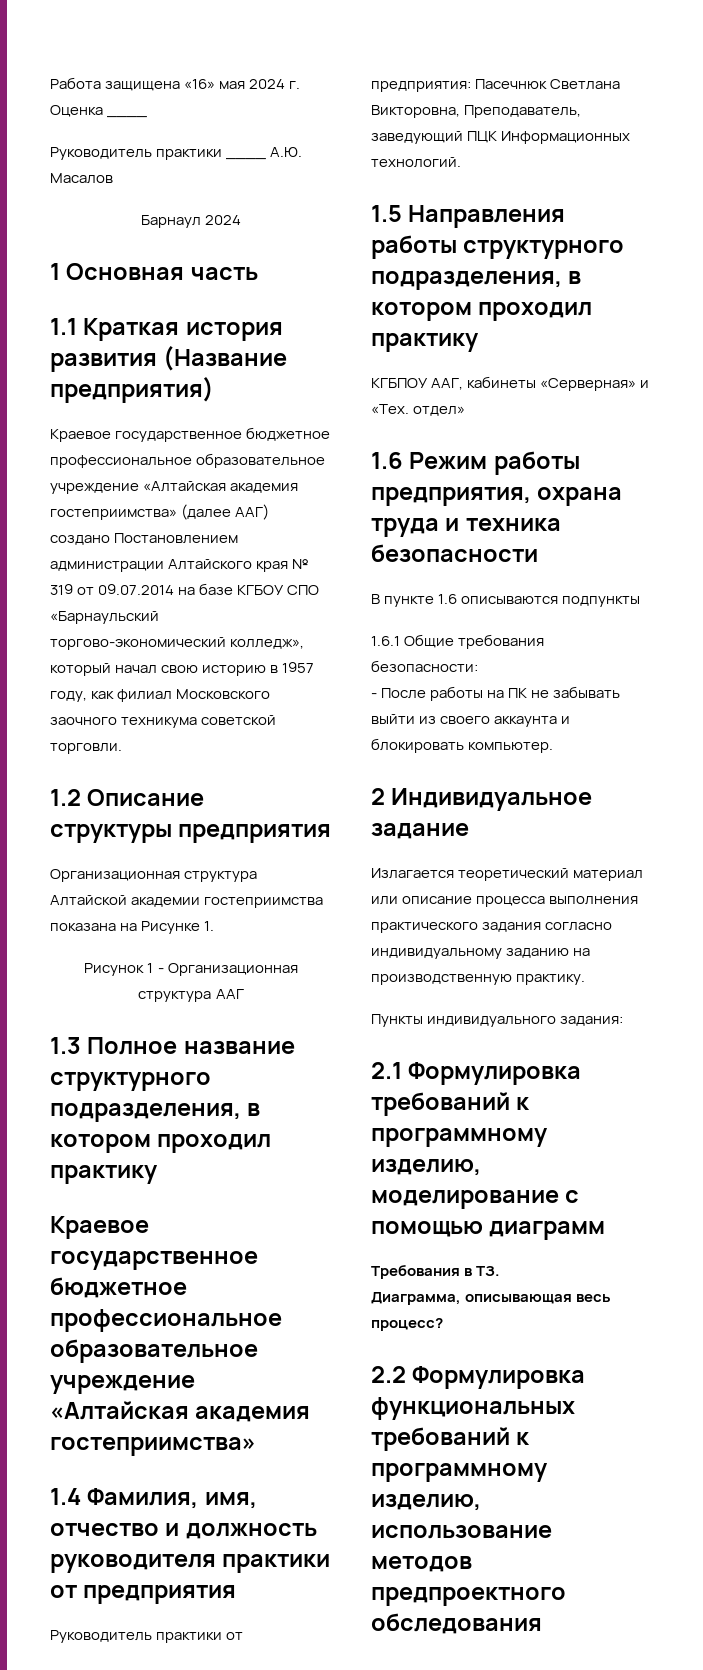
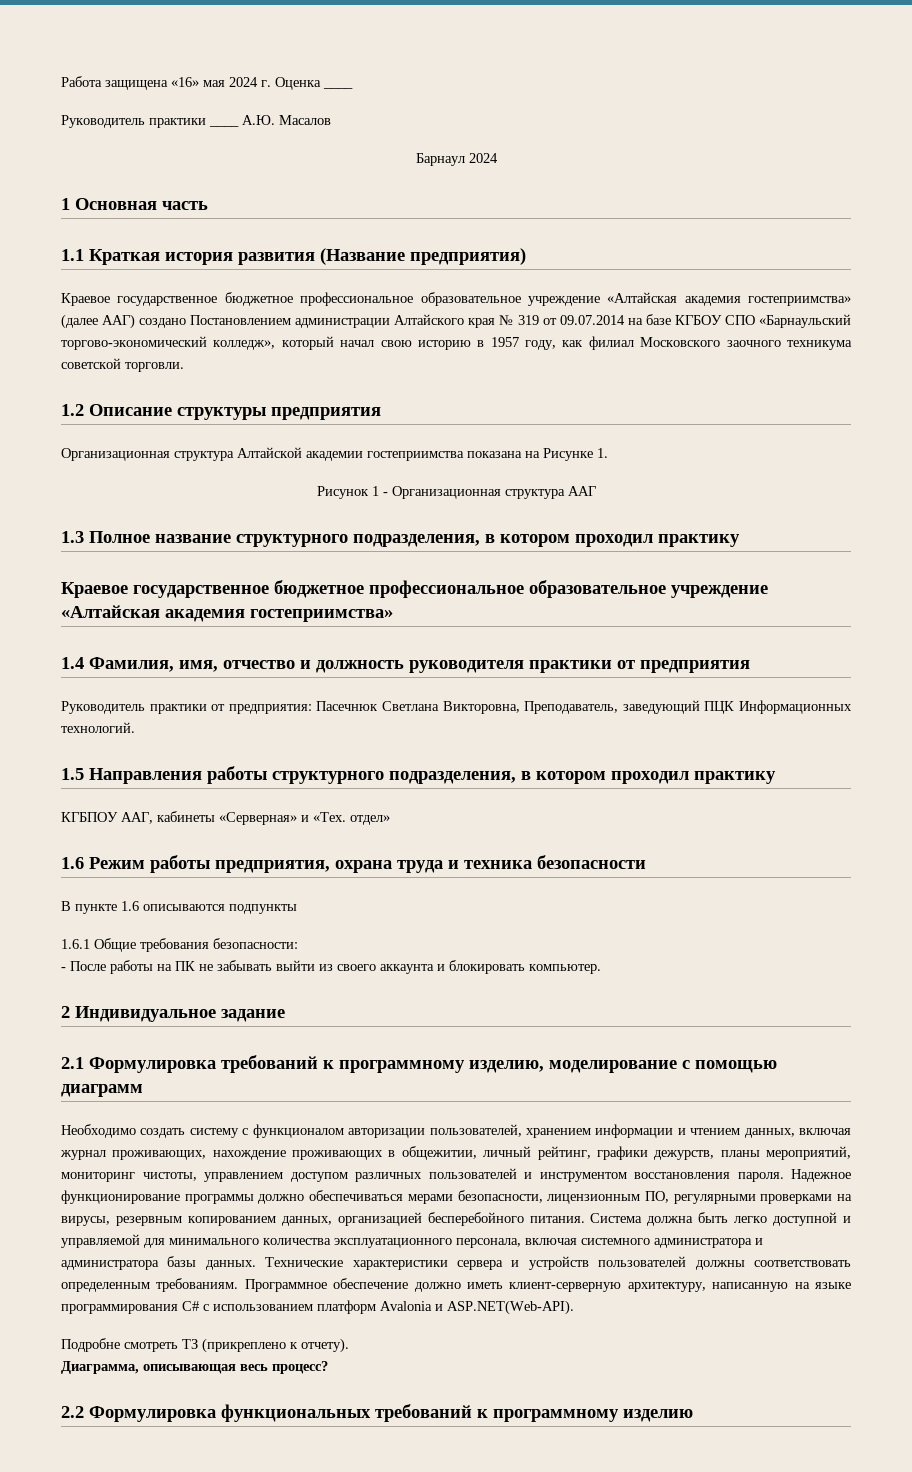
[371,868,644,881] [371,896,639,907] [371,922,613,933] [371,948,591,959] [371,974,586,985] [371,1014,624,1027] // Излагается теоретический материал или описание процесса выполнения практического задания согласно индивидуальному заданию на производственную практику. // Пункты индивидуального задания: -> (285, 1015) none
[371,1265,501,1279] Требования в ТЗ. -> [61,1124,851,1138] [60,1146,852,1160] [61,1168,851,1182] [61,1190,853,1204] [61,1212,851,1226] [61,1234,763,1248] [61,1256,851,1270] [61,1278,851,1292] [61,1300,574,1315] [61,1338,349,1353] Необходимо создать систему с функционалом авторизации пользователей, хранением информации и чтением данных, включая журнал проживающих, нахождение проживающих в общежитии, личный рейтинг, графики дежурств, планы мероприятий, мониторинг чистоты, управлением доступом различных пользователей и инструментом восстановления пароля. Надежное функционирование программы должно обеспечиваться мерами безопасности, лицензионным ПО, регулярными проверками на вирусы, резервным копированием данных, организацией бесперебойного питания. Система должна быть легко доступной и управляемой для минимального количества эксплуатационного персонала, включая системного администратора и администратора базы данных. Технические характеристики сервера и устройств пользователей должны соответствовать определенным требованиям. Программное обеспечение должно иметь клиент-серверную архитектуру, написанную на языке программирования C# с использованием платформ Avalonia и ASP.NET(Web-API). // Подробне смотреть ТЗ (прикреплено к отчету).
[371,1494,481,1511] [371,1525,552,1539] [371,1556,472,1572] [371,1587,566,1606] [371,1613,542,1634] изделию, использование методов предпроектного обследования -> [623,1409,693,1422] изделию

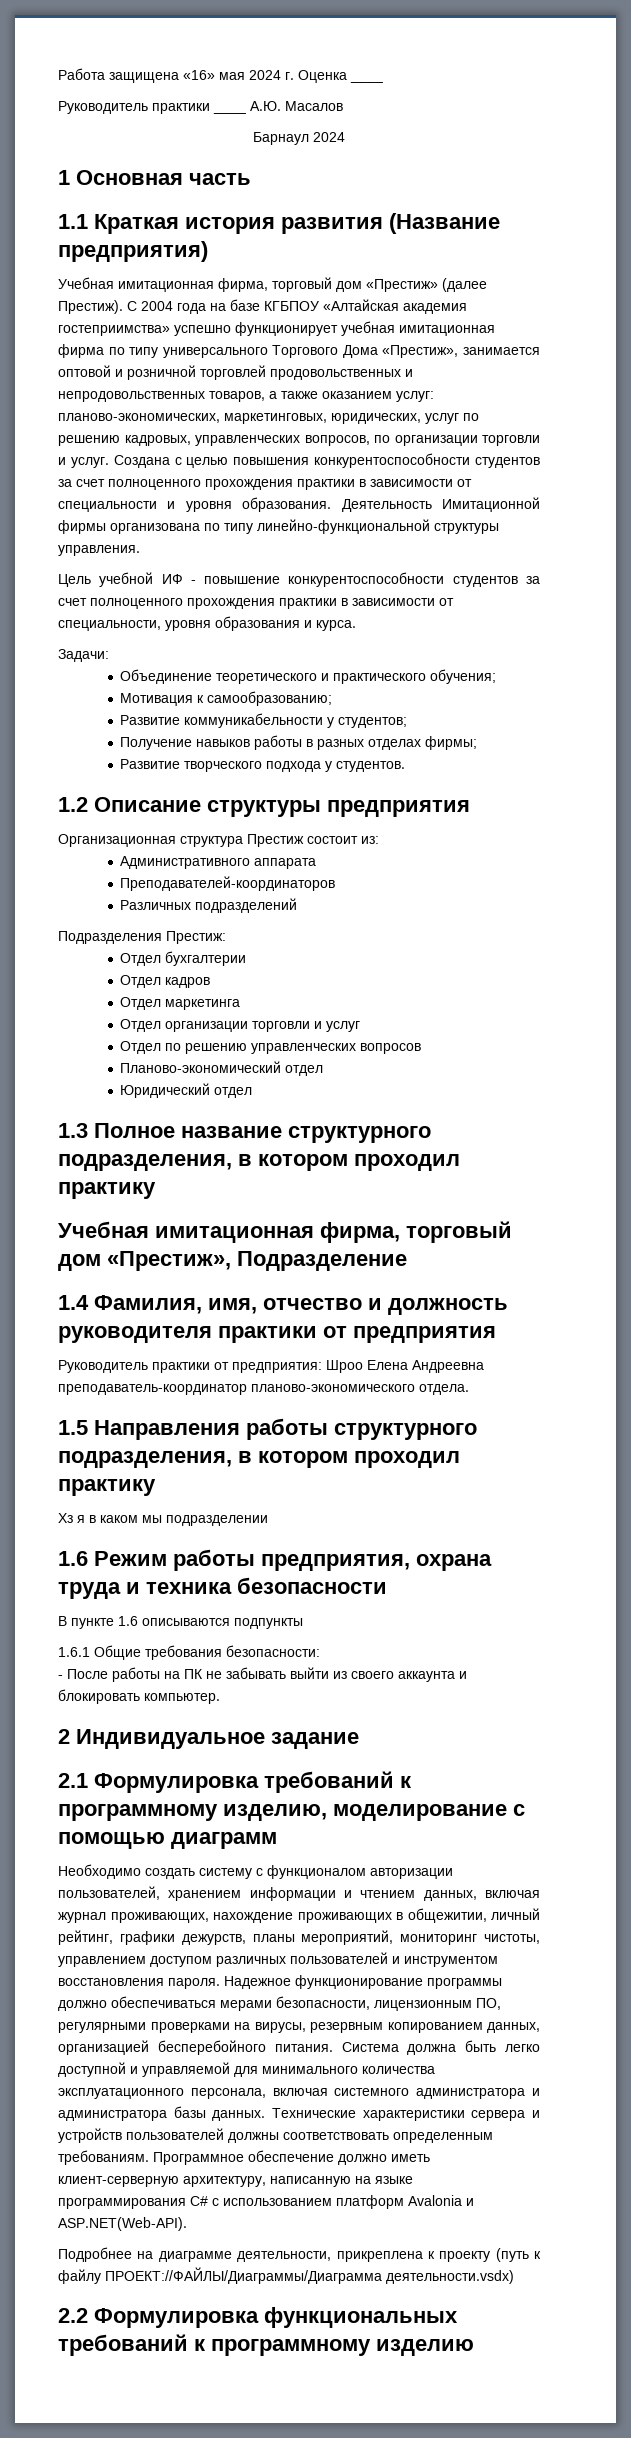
[61,292,851,306] [61,314,852,329] [61,336,852,350] [61,358,184,372] Краевое государственное бюджетное профессиональное образовательное учреждение «Алтайская академия гостеприимства» (далее ААГ) создано Постановлением администрации Алтайского края № 319 от 09.07.2014 на базе КГБОУ СПО «Барнаульский торгово-экономический колледж», который начал свою историю в 1957 году, как филиал Московского заочного техникума советской торговли. -> [58,277,487,292] [58,299,467,314] [58,321,495,336] [58,344,540,358] [58,365,413,380] [58,391,434,402] [58,413,479,424] [58,435,540,446] [58,453,540,468] [58,479,472,490] [58,497,540,512] [58,519,499,534] [58,545,140,556] [58,572,540,587] [58,598,454,609] [58,616,356,631] [58,649,109,662] [120,669,497,684] [120,691,333,706] [120,713,408,728] [120,735,478,750] [120,759,406,772] Учебная имитационная фирма, торговый дом «Престиж» (далее Престиж). С 2004 года на базе КГБПОУ «Алтайская академия гостеприимства» успешно функционирует учебная имитационная фирма по типу универсального Торгового Дома «Престиж», занимается оптовой и розничной торговлей продовольственных и непродовольственных товаров, а также оказанием услуг: планово-экономических, маркетинговых, юридических, услуг по решению кадровых, управленческих вопросов, по организации торговли и услуг. Создана с целью повышения конкурентоспособности студентов за счет полноценного прохождения практики в зависимости от специальности и уровня образования. Деятельность Имитационной фирмы организована по типу линейно-функциональной структуры управления. // Цель учебной ИФ - повышение конкурентоспособности студентов за счет полноценного прохождения практики в зависимости от специальности, уровня образования и курса. // Задачи: // Объединение теоретического и практического обучения; // Мотивация к самообразованию; // Развитие коммуникабельности у студентов; // Получение навыков работы в разных отделах фирмы; // Развитие творческого подхода у студентов.
[237,447,608,461] [316,486,596,499] Алтайской академии гостеприимства показана на Рисунке 1. // Рисунок 1 - Организационная структура ААГ -> [247,834,379,847] [120,856,317,869] [120,876,336,891] [120,898,298,913] [58,931,226,944] [120,951,247,966] [120,975,211,988] [120,997,241,1010] [120,1019,361,1032] [120,1041,422,1054] [120,1061,324,1076] [120,1083,253,1098] Престиж состоит из: // Административного аппарата // Преподавателей-координаторов // Различных подразделений // Подразделения Престиж: // Отдел бухгалтерии // Отдел кадров // Отдел маркетинга // Отдел организации торговли и услуг // Отдел по решению управленческих вопросов // Планово-экономический отдел // Юридический отдел
[61,580,768,598] [61,605,393,622] Краевое государственное бюджетное профессиональное образовательное учреждение «Алтайская академия гостеприимства» -> [58,1221,512,1243] [58,1251,407,1271] Учебная имитационная фирма, торговый дом «Престиж», Подразделение
[316,700,853,714] [61,722,135,733] Пасечнюк Светлана Викторовна, Преподаватель, заведующий ПЦК Информационных технологий. -> [326,1360,484,1373] [58,1384,469,1395] Шроо Елена Андреевна преподаватель-координатор планово-экономического отдела.
[61,811,390,825] КГБПОУ ААГ, кабинеты «Серверная» и «Тех. отдел» -> [58,1513,268,1526] Хз я в каком мы подразделении
[61,1338,349,1353] [61,1361,328,1374] Подробне смотреть ТЗ (прикреплено к отчету). // Диаграмма, описывающая весь процесс? -> [58,2247,541,2262] [58,2267,514,2284] Подробнее на диаграмме деятельности, прикреплена к проекту (путь к файлу ПРОЕКТ://ФАЙЛЫ/Диаграммы/Диаграмма деятельности.vsdx)

